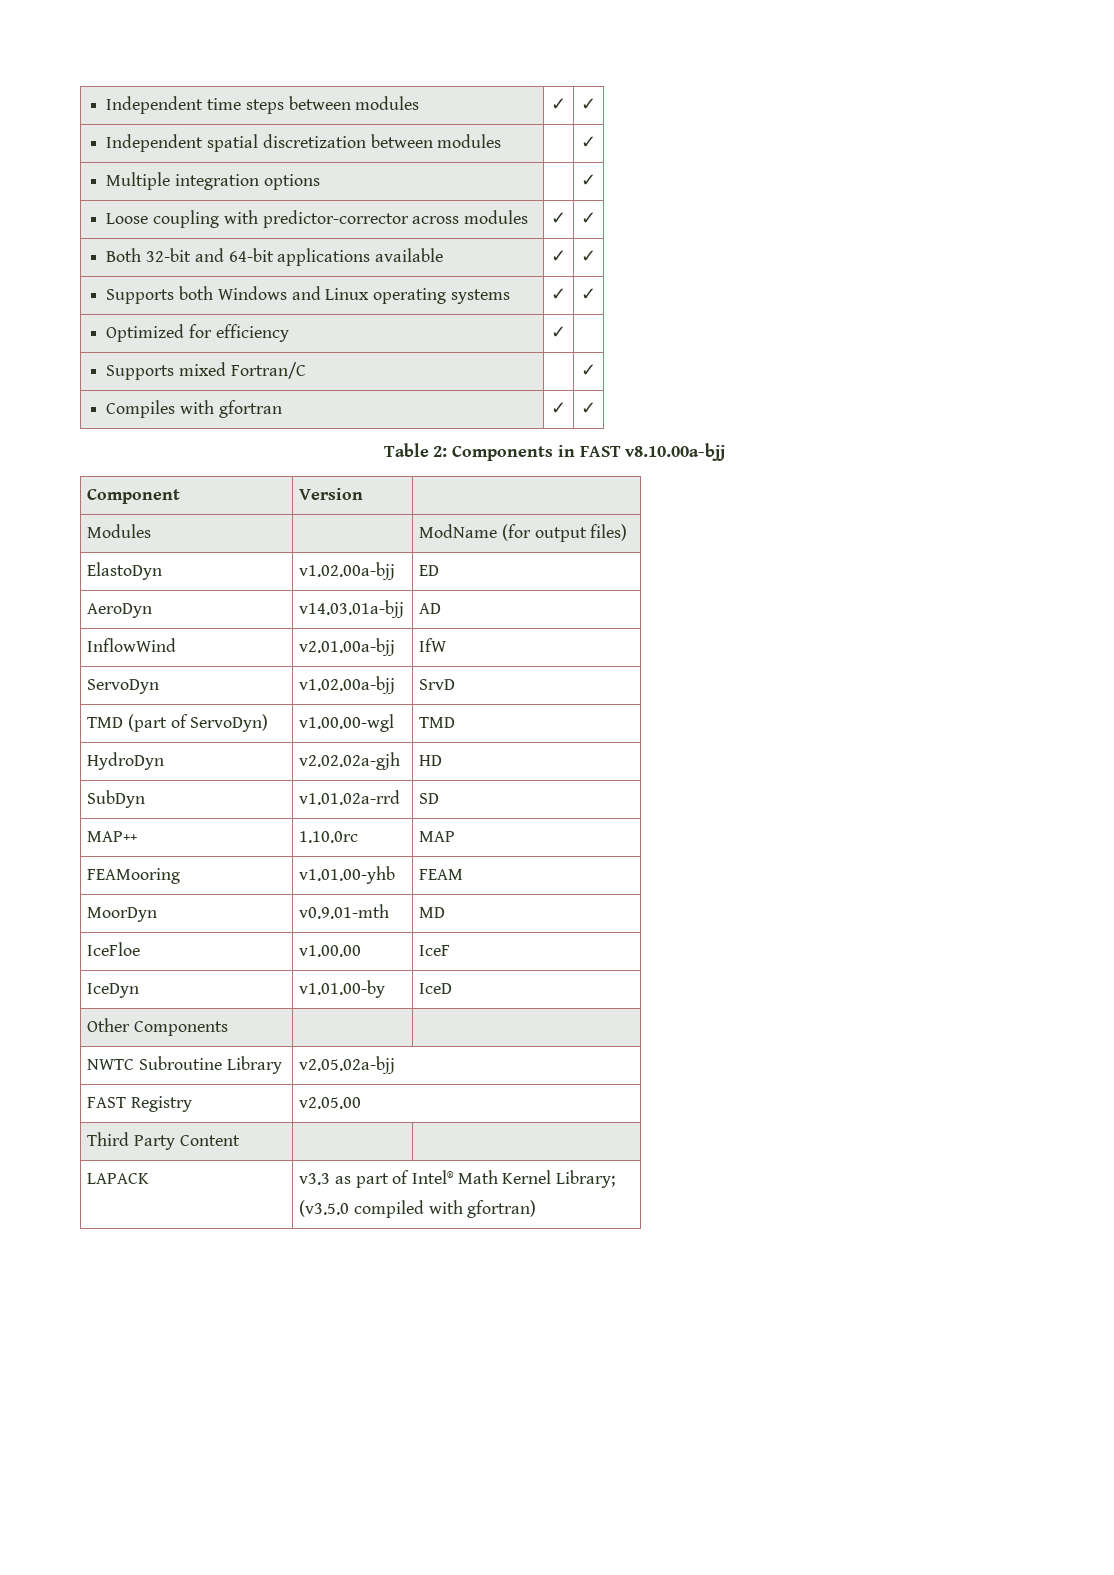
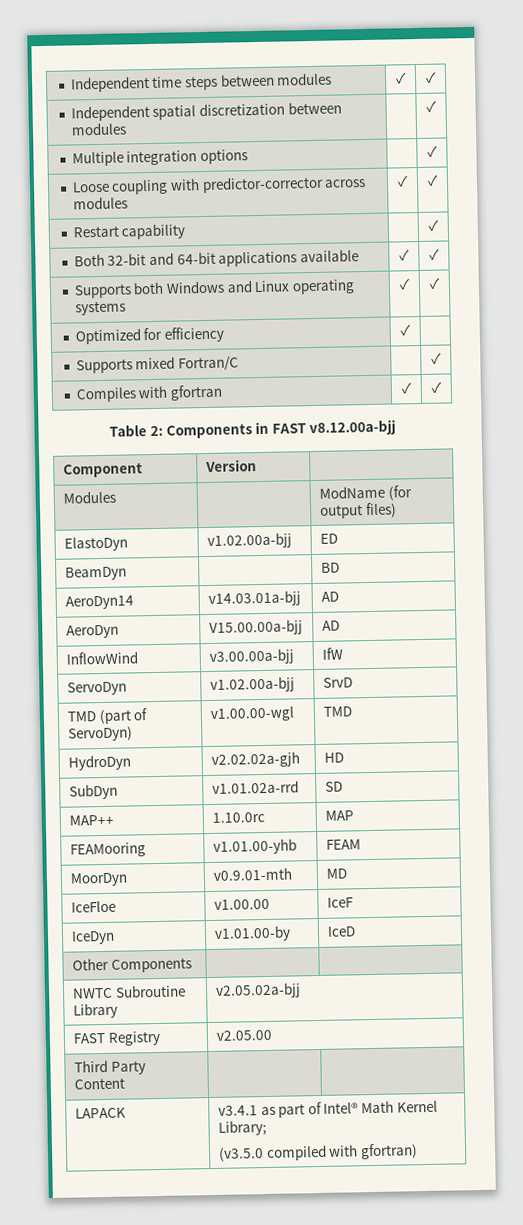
(596, 218) none -> [72,223,186,240] [428,219,439,232] // Restart capability | | ✓
[625,443,726,461] v8.10.00a-bjj -> [308,419,396,437] v8.12.00a-bjj
[87,603,153,618] AeroDyn -> [64,566,127,581] [320,562,340,573] [64,595,134,610] BeamDyn | | BD // AeroDyn14
(442, 608) none -> [65,624,119,639] [208,619,303,636] [321,620,340,631] // AeroDyn | V15.00.00a-bjj | AD
[299,638,396,656] v2.01.00a-bjj -> [208,648,294,665] v3.00.00a-bjj
[299,1173,331,1185] v3.3 -> [217,1105,258,1116] v3.4.1

